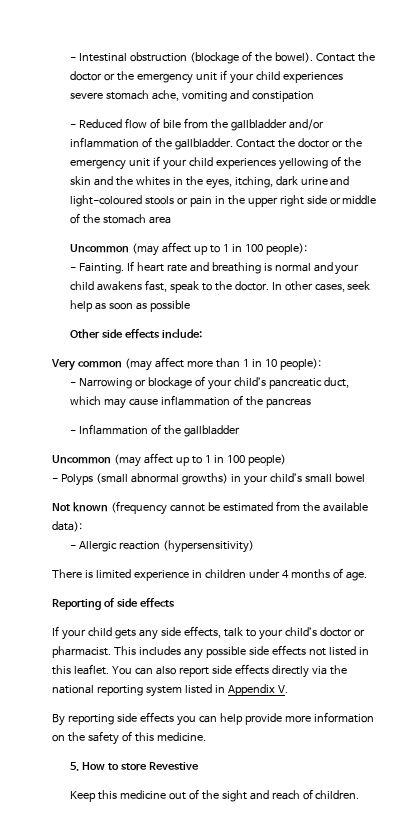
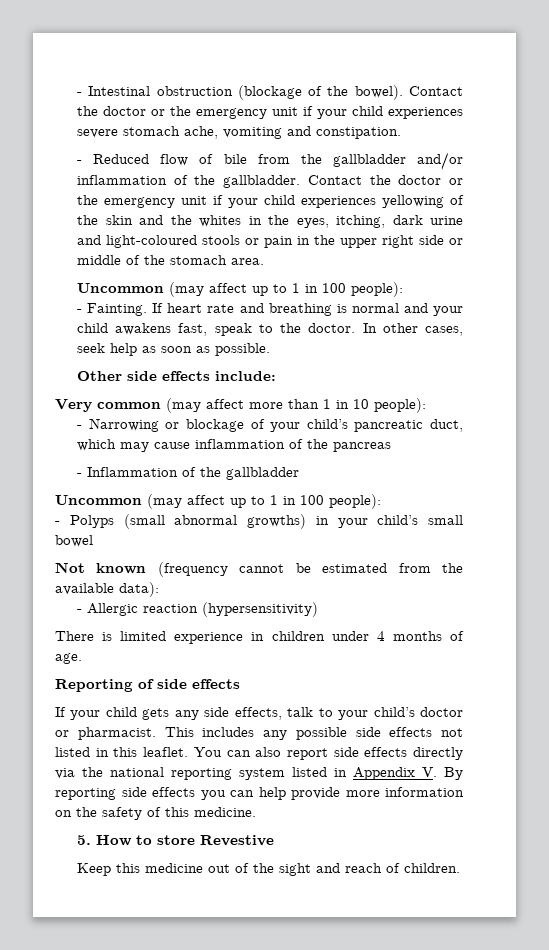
[251,91,314,102] constipation -> [315,127,401,139] constipation.
[148,216,171,224] area -> [230,258,264,265] area.
[149,300,190,312] possible -> [214,343,270,356] possible.
[247,454,286,466] people) -> [329,494,381,509] people):
(288, 689) // -> (437, 772) none

